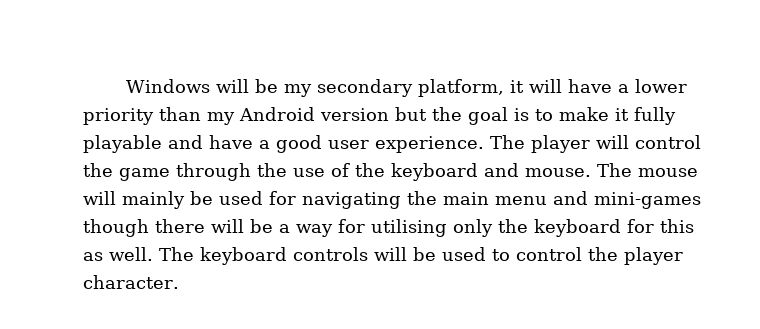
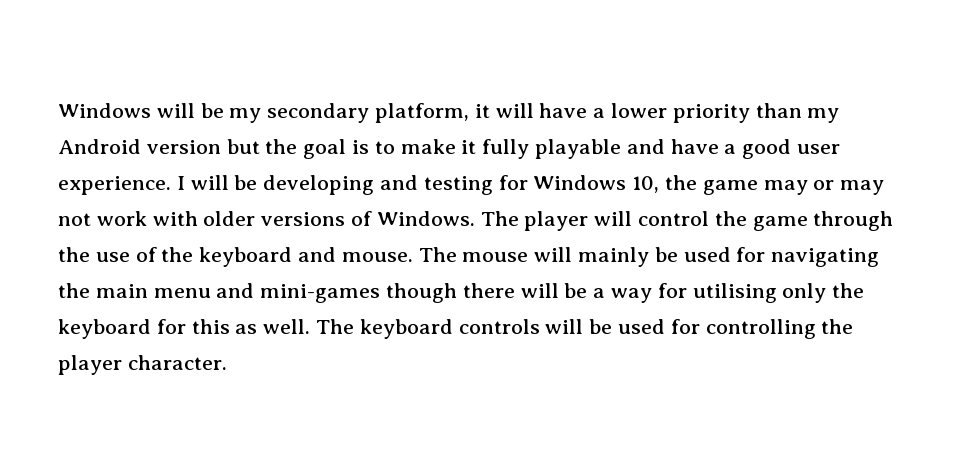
(484, 144) none -> [176,175,885,195] [58,211,475,226] I will be developing and testing for Windows 10, the game may or may not work with older versions of Windows.
[492,247,582,261] to control -> [670,319,816,339] for controlling

